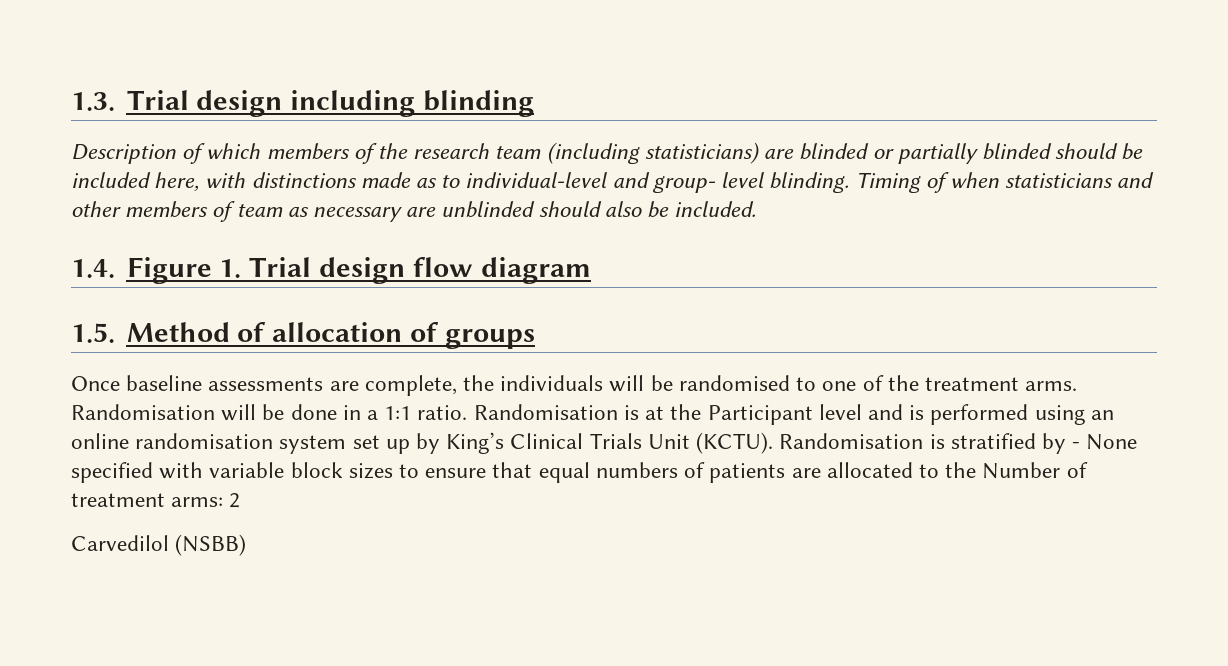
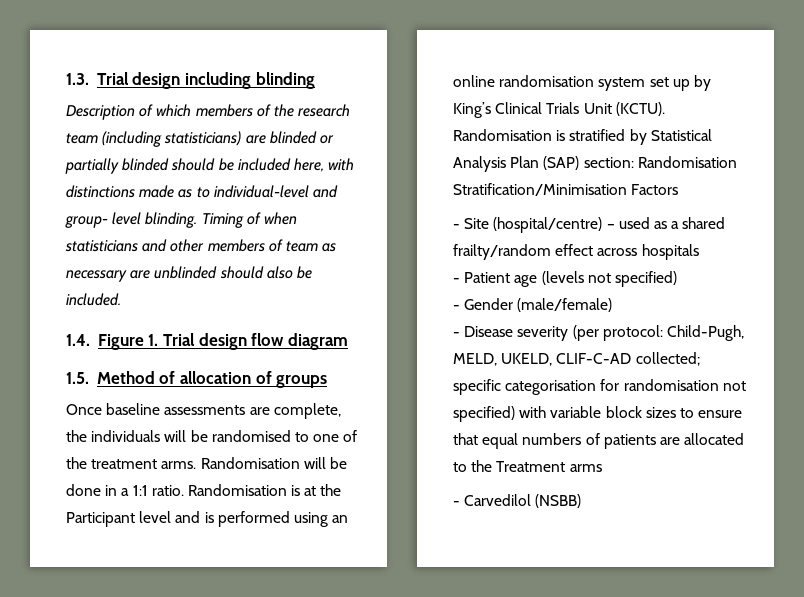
[1072,434,1138,450] [71,462,153,483] - None specified -> [650,129,712,141] [453,156,737,172] [453,183,679,196] [453,217,726,233] [453,244,699,260] [453,271,677,287] [453,298,613,312] [453,325,744,341] [453,352,700,366] [453,379,746,395] [453,406,515,422] Statistical Analysis Plan (SAP) section: Randomisation Stratification/Minimisation Factors // - Site (hospital/centre) – used as a shared frailty/random effect across hospitals // - Patient age (levels not specified) // - Gender (male/female) // - Disease severity (per protocol: Child-Pugh, MELD, UKELD, CLIF-C-AD collected; specific categorisation for randomisation not specified)
[982,462,1088,479] [71,493,241,508] Number of treatment arms: 2 // -> [496,461,602,472] [453,501,460,506] Treatment arms // -

